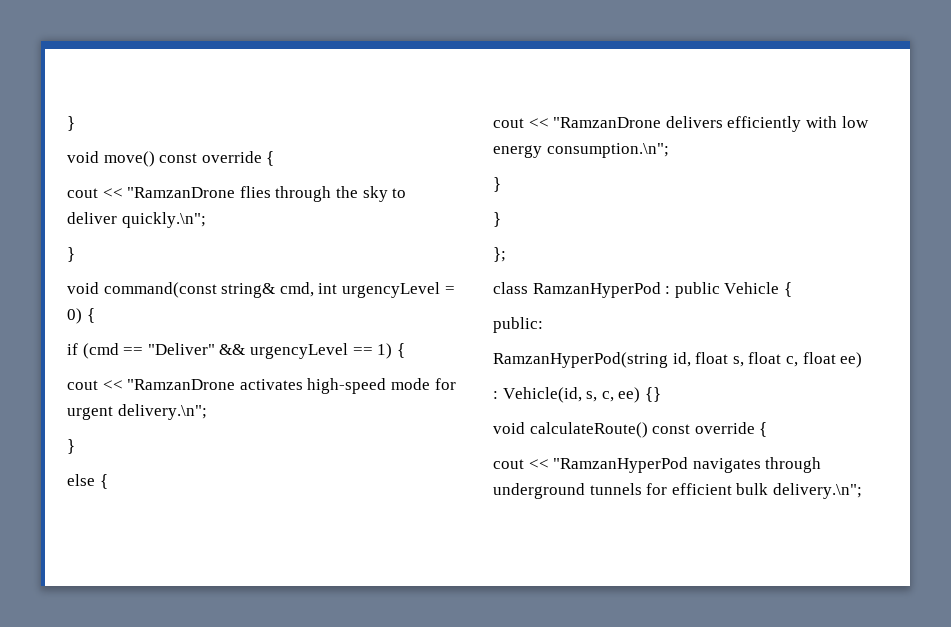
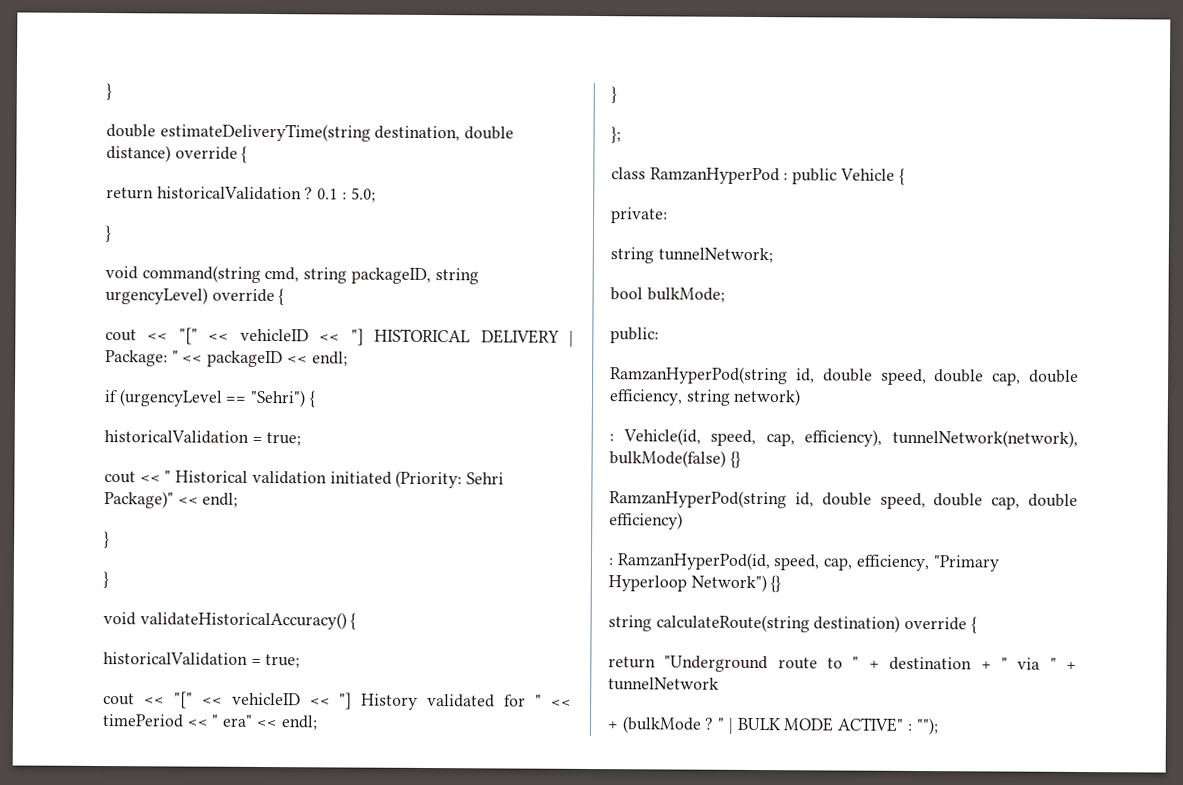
[67,116,75,131] [67,151,275,167] [67,186,407,202] [67,212,206,228] [67,247,75,262] [67,282,455,298] [67,308,95,324] [67,343,405,359] [67,378,456,394] [67,404,207,420] [67,439,75,454] [67,474,108,489] [493,116,869,132] [493,143,669,158] [493,177,501,192] } // void move() const override { // cout << "RamzanDrone flies through the sky to deliver quickly.\n"; // } // void command(const string& cmd, int urgencyLevel = 0) { // if (cmd == "Deliver" && urgencyLevel == 1) { // cout << "RamzanDrone activates high-speed mode for urgent delivery.\n"; // } // else { // cout << "RamzanDrone delivers efficiently with low energy consumption.\n"; // } -> [106,83,112,101] [106,123,515,142] [106,145,248,163] [106,186,376,203] [105,225,112,243] [105,265,479,285] [105,287,285,306] [105,327,574,347] [105,350,348,368] [104,389,316,408] [104,430,302,447] [104,470,505,489] [104,491,239,509] [104,531,110,549] [103,571,109,589] [103,611,357,630] [103,652,301,669] [103,691,572,710] [102,714,318,731] } // double estimateDeliveryTime(string destination, double distance) override { // return historicalValidation ? 0.1 : 5.0; // } // void command(string cmd, string packageID, string urgencyLevel) override { // cout << "[" << vehicleID << "] HISTORICAL DELIVERY | Package: " << packageID << endl; // if (urgencyLevel == "Sehri") { // historicalValidation = true; // cout << " Historical validation initiated (Priority: Sehri Package)" << endl; // } // } // void validateHistoricalAccuracy() { // historicalValidation = true; // cout << "[" << vehicleID << "] History validated for " << timePeriod << " era" << endl;
[493,317,543,333] [493,352,863,368] [493,387,661,403] [493,422,768,438] [493,457,822,473] [493,483,862,499] public: // RamzanHyperPod(string id, float s, float c, float ee) // : Vehicle(id, s, c, ee) {} // void calculateRoute() const override { // cout << "RamzanHyperPod navigates through underground tunnels for efficient bulk delivery.\n"; -> [611,207,668,224] [610,247,773,264] [610,287,725,303] [610,327,659,344] [610,366,1079,386] [609,388,802,407] [609,428,1078,448] [609,450,741,468] [609,490,1078,510] [609,512,683,530] [608,552,1000,572] [608,574,782,593] [608,614,977,634] [608,655,1077,673] [608,677,719,691] [607,716,939,736] private: // string tunnelNetwork; // bool bulkMode; // public: // RamzanHyperPod(string id, double speed, double cap, double efficiency, string network) // : Vehicle(id, speed, cap, efficiency), tunnelNetwork(network), bulkMode(false) {} // RamzanHyperPod(string id, double speed, double cap, double efficiency) // : RamzanHyperPod(id, speed, cap, efficiency, "Primary Hyperloop Network") {} // string calculateRoute(string destination) override { // return "Underground route to " + destination + " via " + tunnelNetwork // + (bulkMode ? " | BULK MODE ACTIVE" : "");

